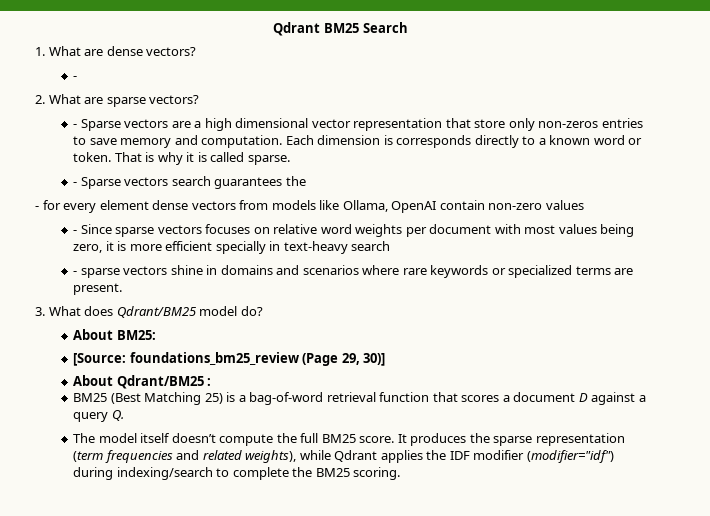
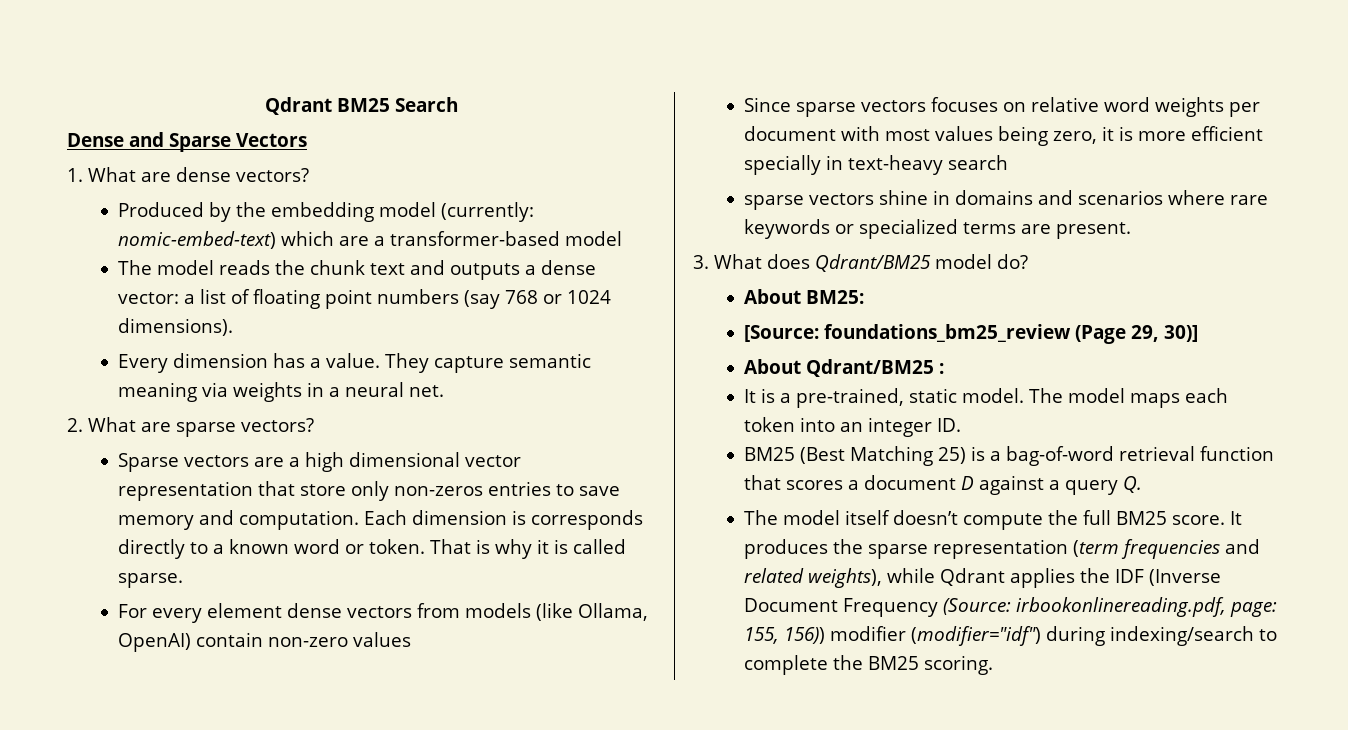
(408, 27) none -> [67,132,307,152] // Dense and Sparse Vectors
[73,76,78,80] - -> [118,202,535,222] [118,231,623,249] [118,260,597,280] [118,289,612,309] [118,318,234,336] [118,353,592,373] [118,382,445,402] Produced by the embedding model (currently: nomic-embed-text) which are a transformer-based model // The model reads the chunk text and outputs a dense vector: a list of floating point numbers (say 768 or 1024 dimensions). // Every dimension has a value. They capture semantic meaning via weights in a neural net.
[73,124,78,128] - -> (314, 425) none
[73,176,306,189] [35,200,61,210] - Sparse vectors search guarantees the // - for -> [118,604,148,618] For
[319,200,437,213] like Ollama, OpenAI -> [536,603,649,621] [118,633,192,652] (like Ollama, OpenAI)
[73,230,78,234] - -> (412, 639) none
[73,271,78,275] - -> (1009, 162) none
(212, 382) none -> [744,388,1229,408] [744,417,962,437] // It is a pre-trained, static model. The model maps each token into an integer ID.
(470, 455) none -> [1149,569,1222,586] [744,597,1278,617] [744,627,826,644] (Inverse Document Frequency (Source: irbookonlinereading.pdf, page: 155, 156))

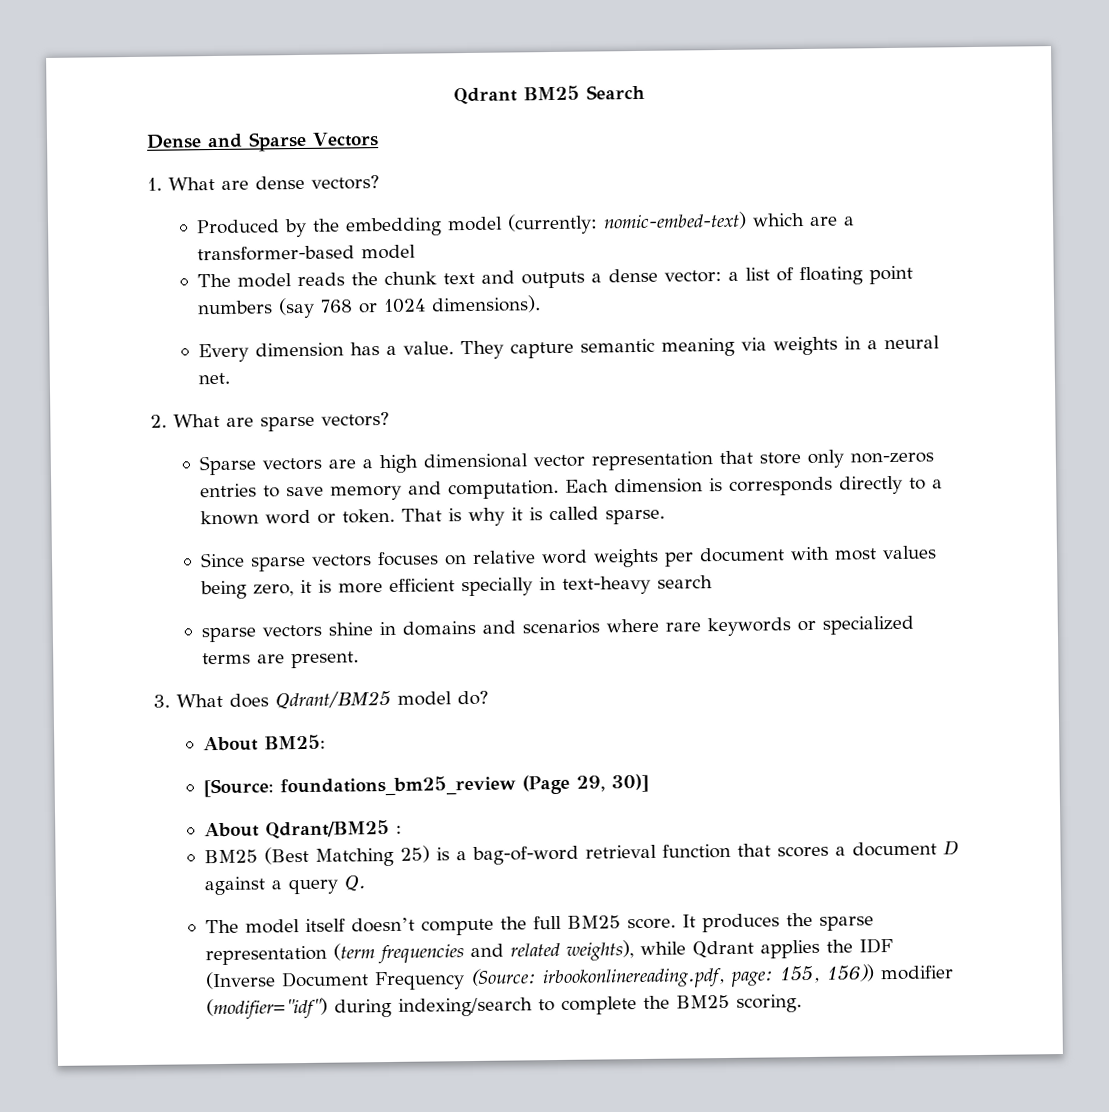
[118,603,649,623] [118,632,412,652] // For every element dense vectors from models (like Ollama, OpenAI) contain non-zero values -> (666, 516) none
[744,388,1229,408] [744,417,962,437] // It is a pre-trained, static model. The model maps each token into an integer ID. -> (403, 829) none

